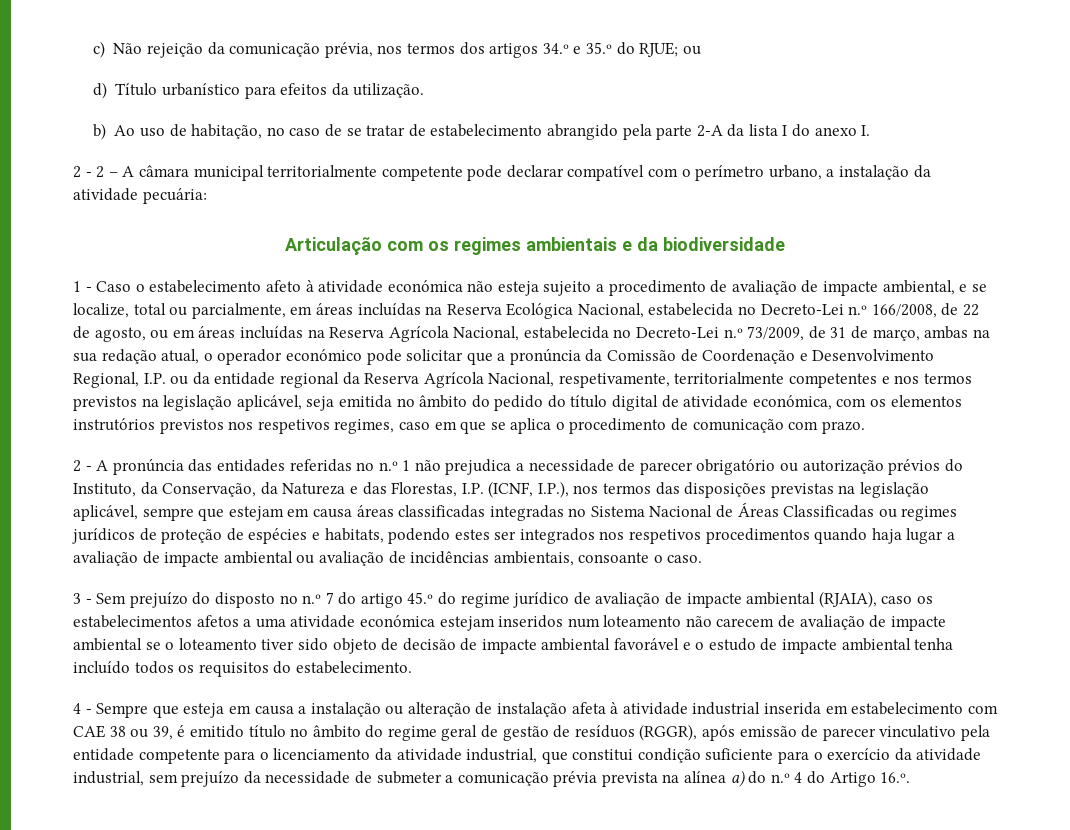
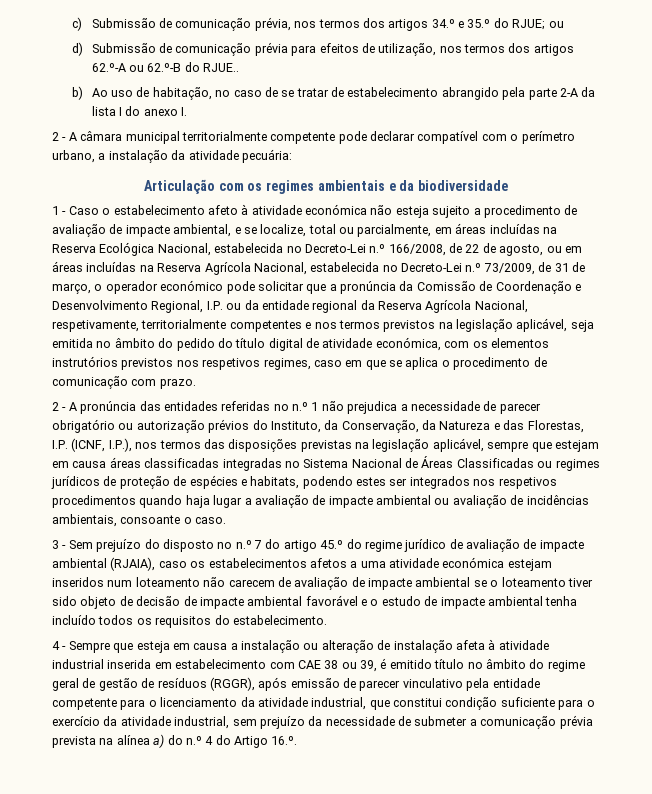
[113,42,225,58] Não rejeição da -> [91,18,173,28] Submissão de
[115,83,425,99] Título urbanístico para efeitos da utilização. -> [91,42,574,56] [91,62,240,72] Submissão de comunicação prévia para efeitos de utilização, nos termos dos artigos 62.º-A ou 62.º-B do RJUE..
[96,166,118,178] 2 – -> (67, 139) none
[924,326,990,339] [73,349,200,364] ambas na sua redação atual, -> (91, 288) none

